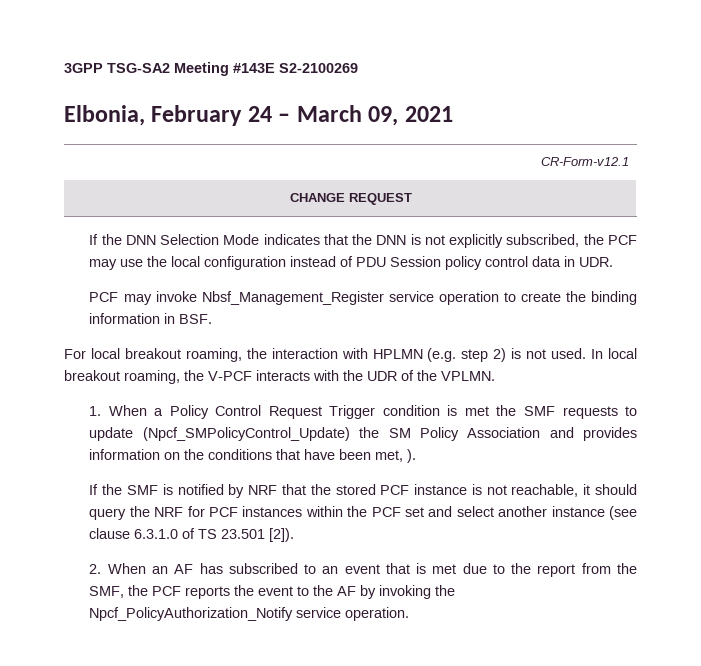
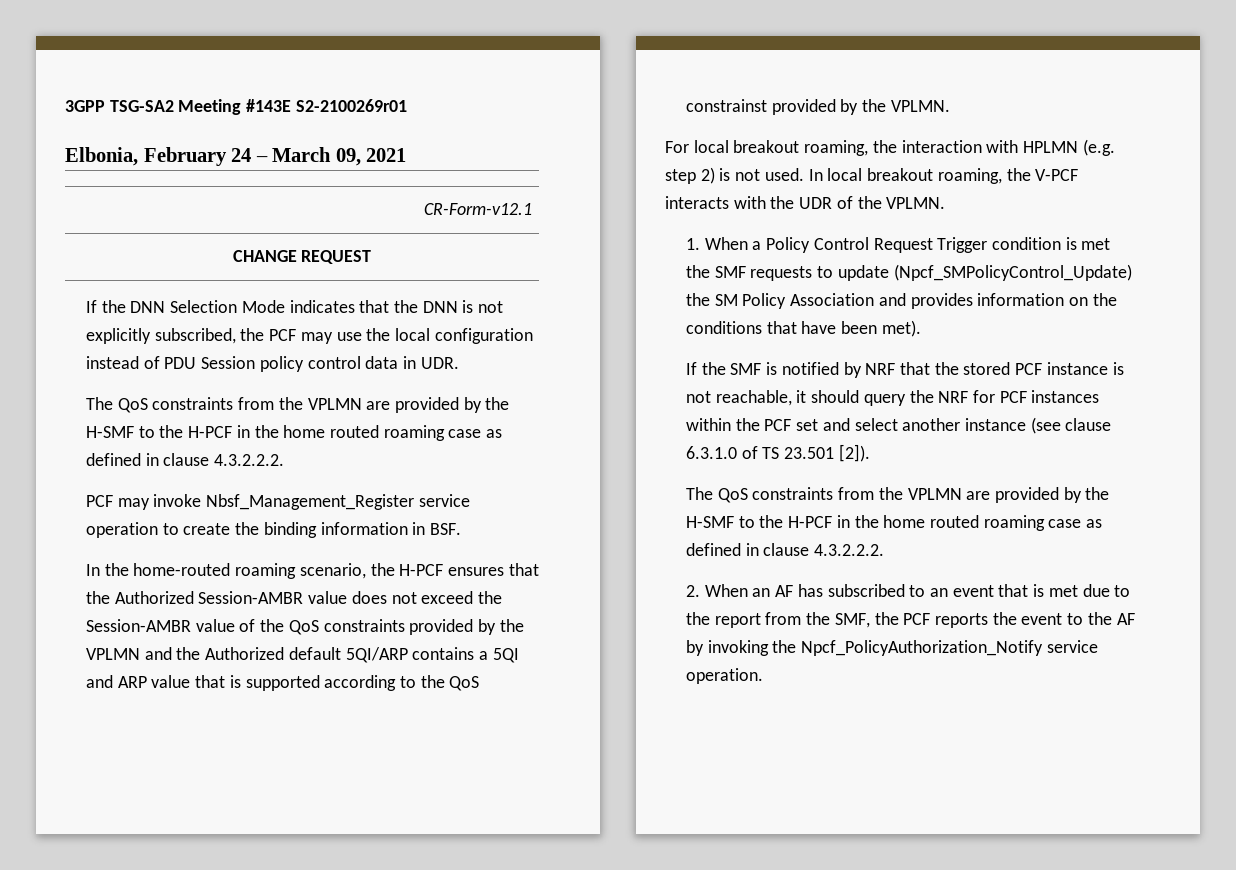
[279,63,358,73] S2-2100269 -> [295,99,407,112] S2-2100269r01
(614, 262) none -> [85,397,510,413] [85,425,503,441] [85,453,285,466] // The QoS constraints from the VPLMN are provided by the H-SMF to the H-PCF in the home routed roaming case as defined in clause 4.3.2.2.2.
(213, 319) none -> [85,563,539,579] [85,591,502,604] [85,619,524,635] [85,647,519,663] [85,675,480,691] [685,99,950,115] // In the home-routed roaming scenario, the H-PCF ensures that the Authorized Session-AMBR value does not exceed the Session-AMBR value of the QoS constraints provided by the VPLMN and the Authorized default 5QI/ARP contains a 5QI and ARP value that is supported according to the QoS constrainst provided by the VPLMN.
[375,449,417,463] met, ). -> [881,320,921,337] met).
(295, 535) none -> [685,487,1110,503] [685,515,1103,531] [685,543,885,556] // The QoS constraints from the VPLMN are provided by the H-SMF to the H-PCF in the home routed roaming case as defined in clause 4.3.2.2.2.

